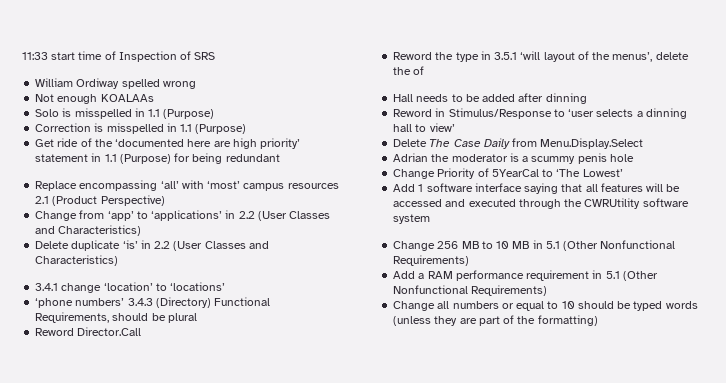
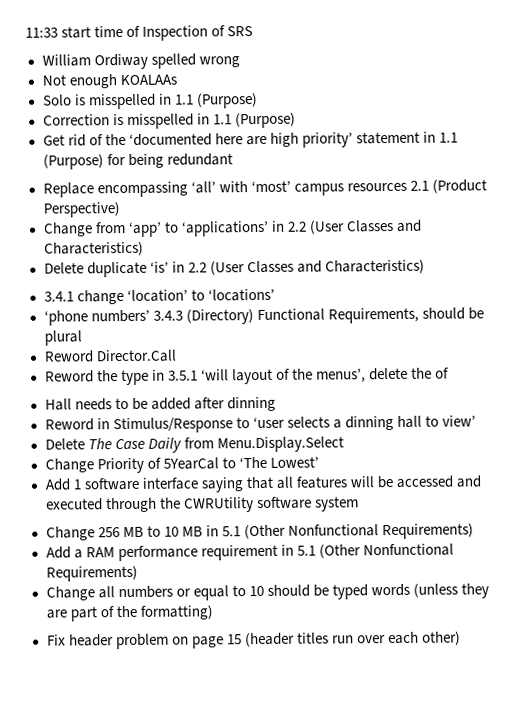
[57,138,79,147] ride -> [67,134,86,147] rid
[393,153,634,164] // Adrian the moderator is a scummy penis hole -> (344, 444) none
(598, 320) none -> [46,631,462,650] // Fix header problem on page 15 (header titles run over each other)

